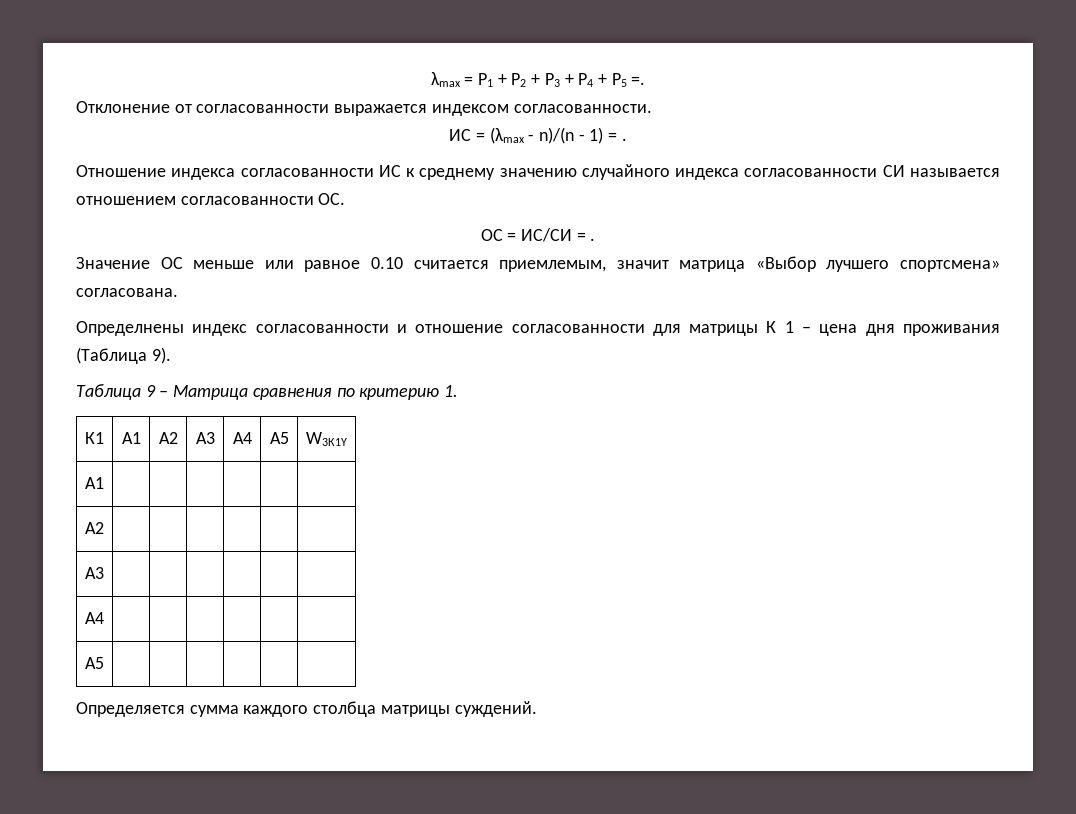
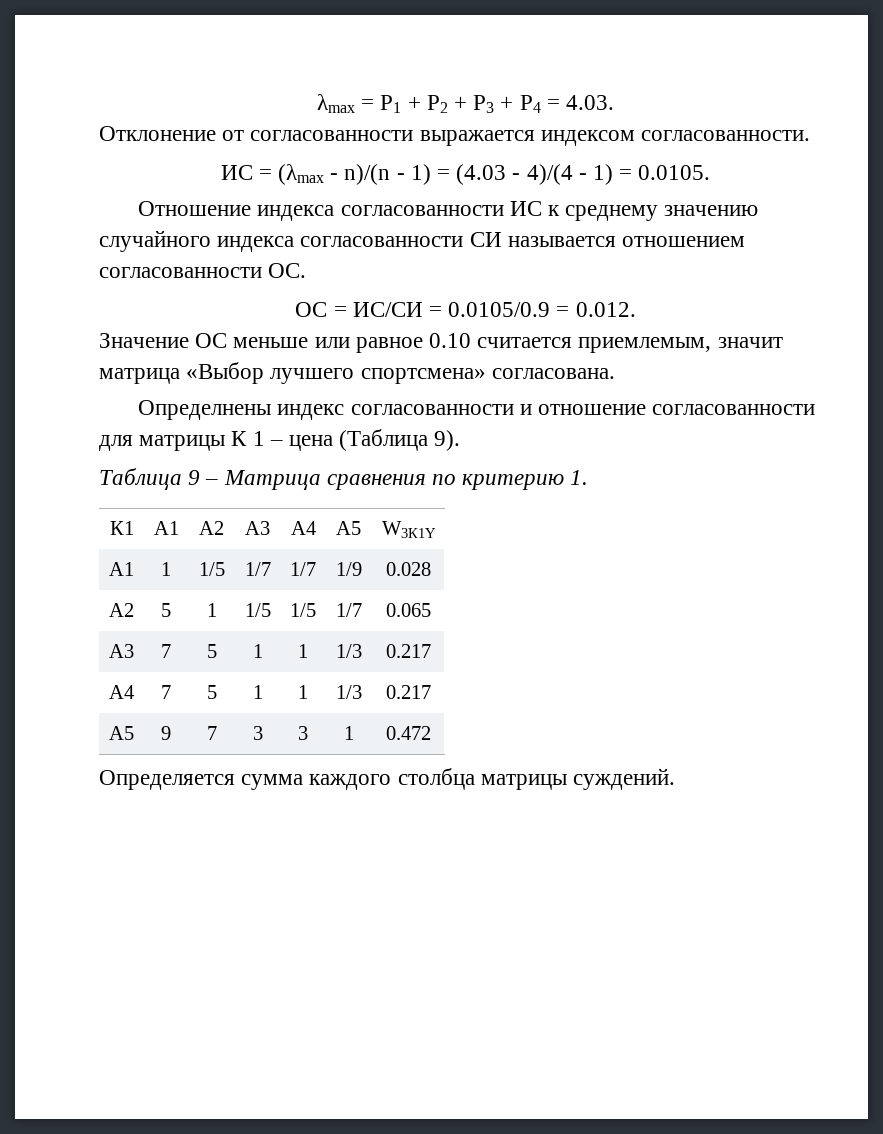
[598,73,646,87] + Р5 =. -> [546,95,615,110] = 4.03.
[621,138,627,141] . -> [456,164,711,185] (4.03 - 4)/(4 - 1) = 0.0105.
[590,238,596,241] . -> [448,302,636,317] 0.0105/0.9 = 0.012.
[865,324,1000,336] дня проживания -> (334, 443) none
[85,522,104,534] [85,567,104,579] [85,612,104,624] [85,657,104,669] | | | | | // А2 | | | | | | // А3 | | | | | | // А4 | | | | | | // А5 | | | | | | -> [161,562,171,576] [198,562,225,576] [244,562,271,576] [290,562,316,576] [335,562,362,576] [385,562,431,576] [109,603,134,617] [161,603,171,617] [206,603,217,617] [244,603,271,617] [290,603,316,617] [335,603,362,617] [385,603,431,617] [109,644,134,658] [161,644,171,658] [206,644,217,658] [252,644,263,658] [298,644,308,658] [335,644,362,658] [385,644,431,658] [109,685,134,699] [161,685,171,699] [206,685,217,699] [252,685,263,699] [298,685,308,699] [335,685,362,699] [385,685,431,699] [109,726,134,740] [161,726,171,740] [206,726,217,740] [252,726,263,740] [298,726,308,740] [343,726,354,740] [385,726,431,740] 1 | 1/5 | 1/7 | 1/7 | 1/9 | 0.028 // А2 | 5 | 1 | 1/5 | 1/5 | 1/7 | 0.065 // А3 | 7 | 5 | 1 | 1 | 1/3 | 0.217 // А4 | 7 | 5 | 1 | 1 | 1/3 | 0.217 // А5 | 9 | 7 | 3 | 3 | 1 | 0.472

